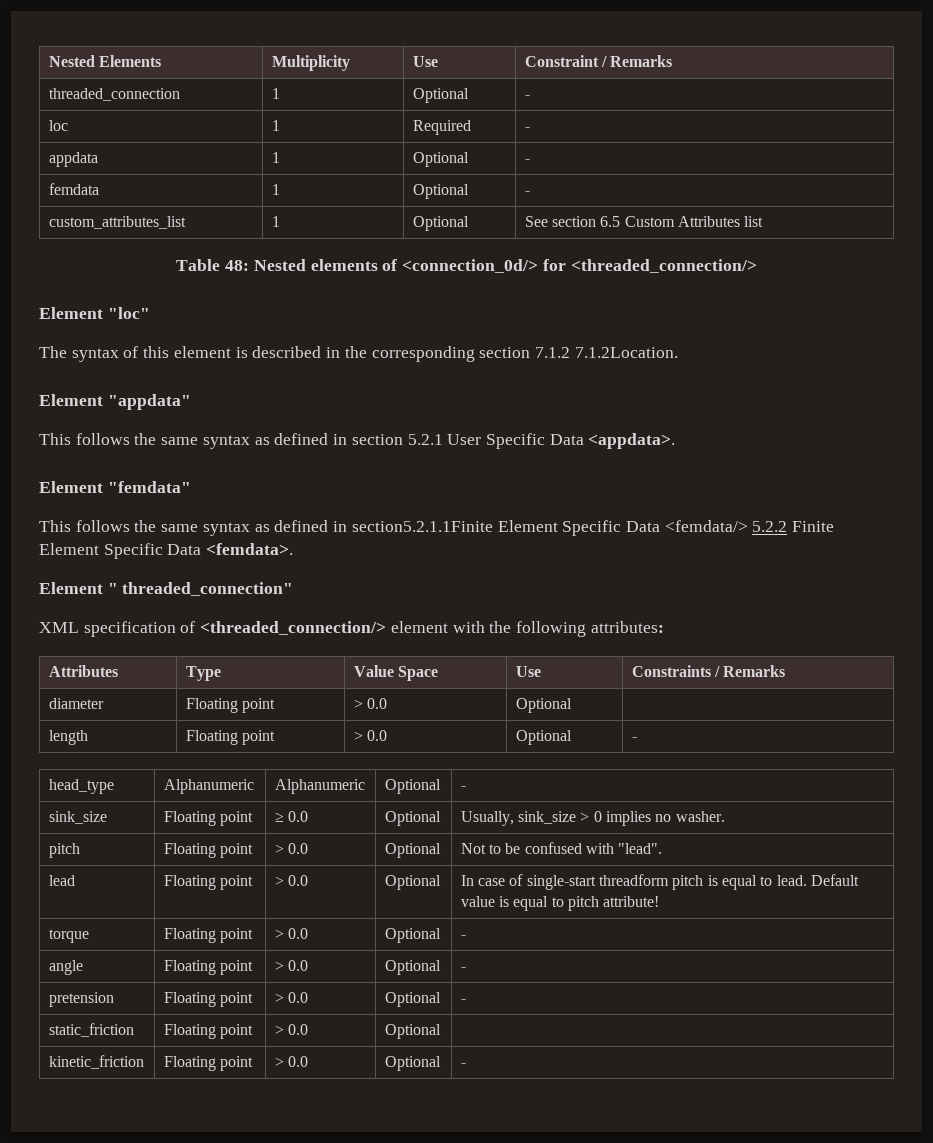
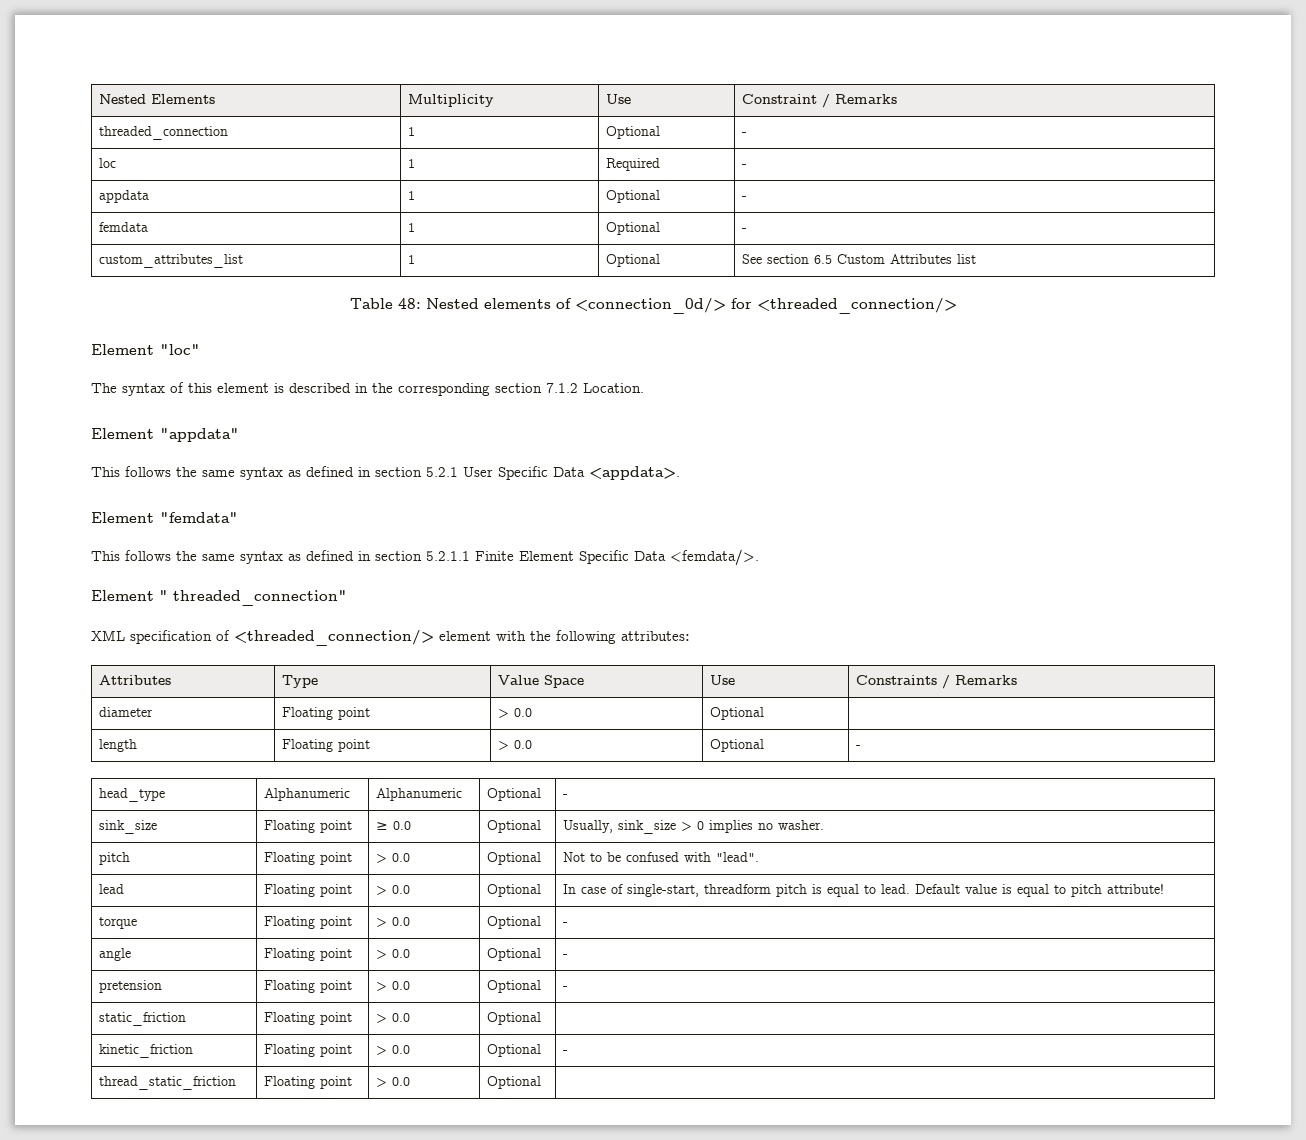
[574,347,678,358] 7.1.2Location. -> [583,383,644,393] Location.
[351,520,788,536] section5.2.1.1Finite Element Specific Data <femdata/> 5.2.2 -> [375,551,470,561] section 5.2.1.1
[206,543,294,555] <femdata>. -> [670,549,759,566] <femdata/>.
[526,875,596,890] single-start -> [627,884,700,897] single-start,
(466, 1065) none -> [99,1076,237,1090] [264,1076,353,1089] [376,1077,411,1087] [487,1076,542,1089] // thread_static_friction | Floating point | > 0.0 | Optional |

